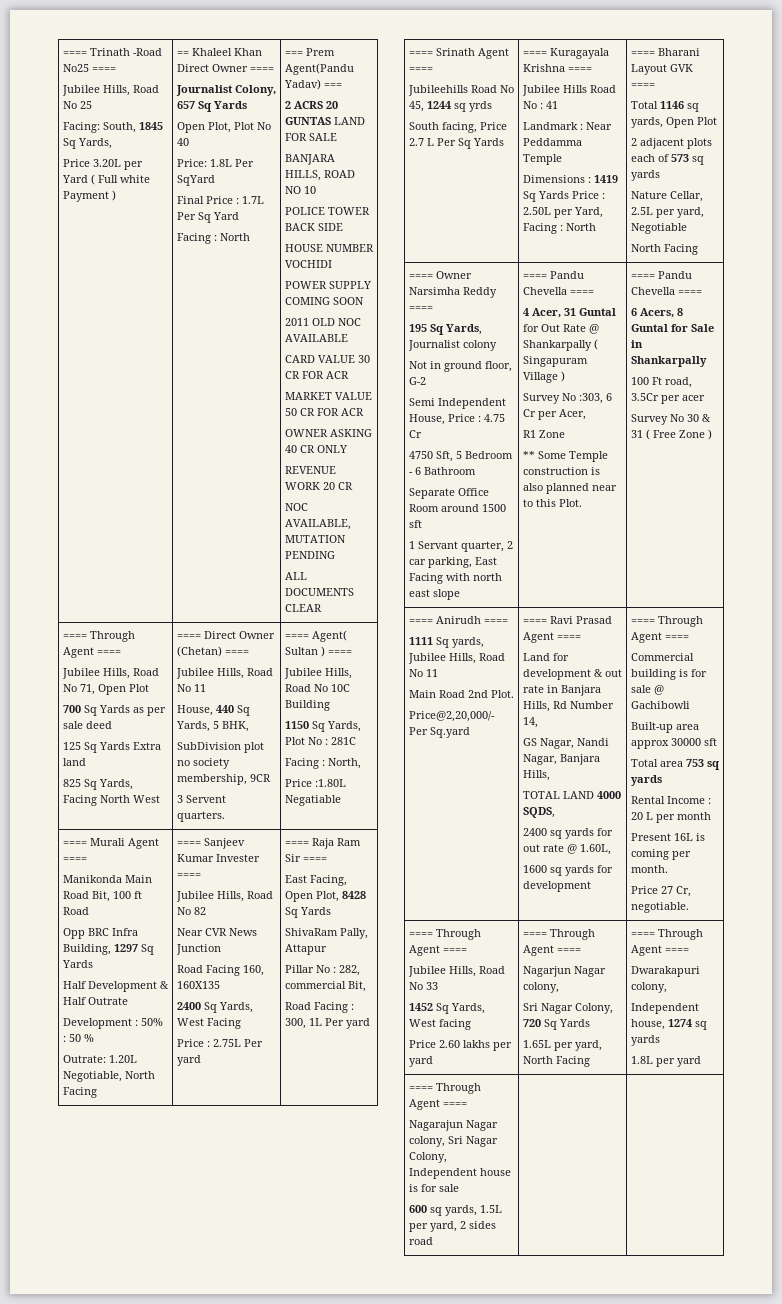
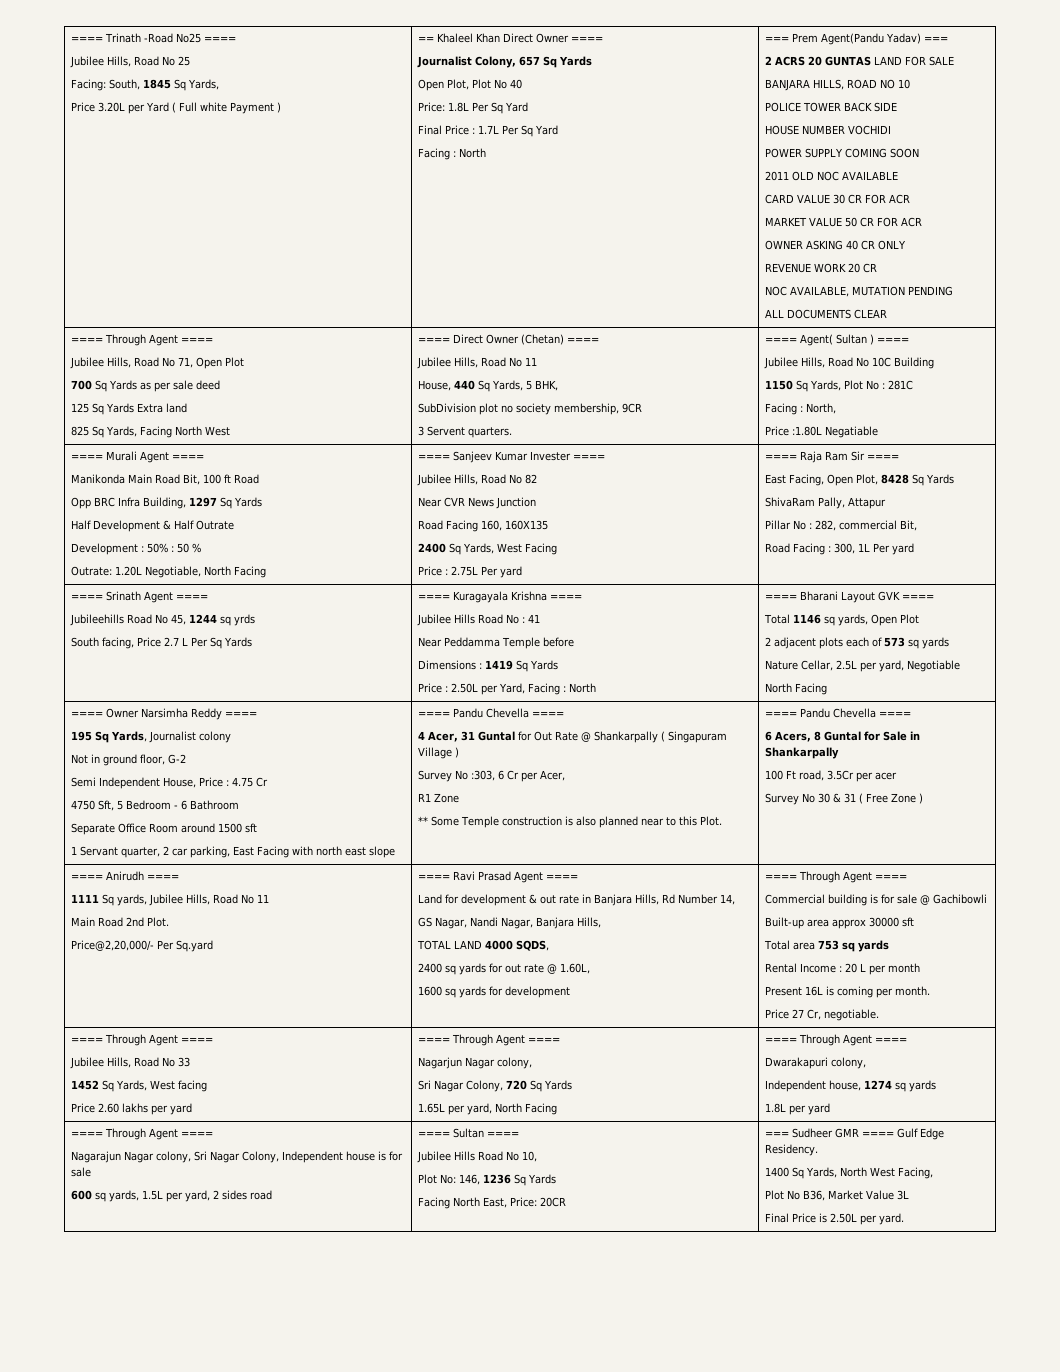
[176,175,215,186] SqYard -> [490,102,528,114] Sq Yard
[522,122,583,130] Landmark : -> (540, 618) none
(562, 159) none -> [542,637,574,647] before
(569, 195) none -> (558, 665) //
(433, 1241) | -> [417,1128,519,1138] [416,1151,537,1163] [417,1174,556,1186] [417,1197,566,1209] [764,1128,944,1140] [764,1144,818,1156] [764,1167,933,1179] [764,1190,909,1201] [764,1213,904,1225] ==== Sultan ==== // Jubilee Hills Road No 10, // Plot No: 146, 1236 Sq Yards // Facing North East, Price: 20CR | === Sudheer GMR ==== Gulf Edge Residency. // 1400 Sq Yards, North West Facing, // Plot No B36, Market Value 3L // Final Price is 2.50L per yard.

